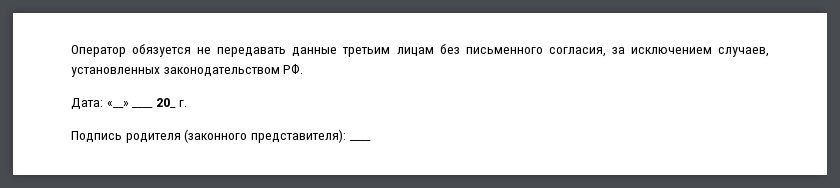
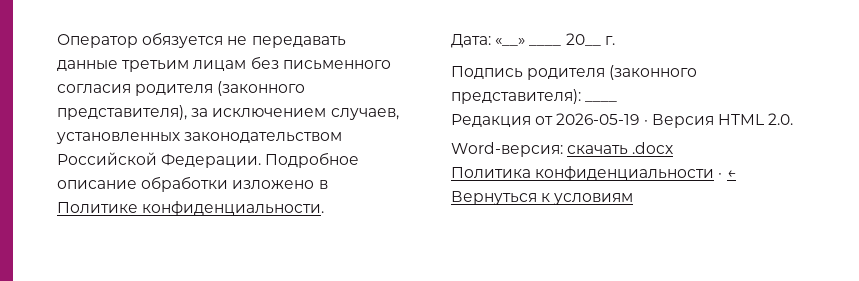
[548,47,606,57] согласия, -> [57,81,306,96] [57,105,187,120] согласия родителя (законного представителя),
[283,64,304,74] РФ. -> [57,152,360,168] [57,176,328,192] [57,201,325,216] Российской Федерации. Подробное описание обработки изложено в Политике конфиденциальности.
[155,98,176,108] 20_ -> [565,33,601,46] 20__
(371, 140) none -> [451,113,794,128] [451,142,674,157] [451,166,736,181] [451,191,634,205] // Редакция от 2026-05-19 · Версия HTML 2.0. // Word-версия: скачать .docx // Политика конфиденциальности · ← Вернуться к условиям

